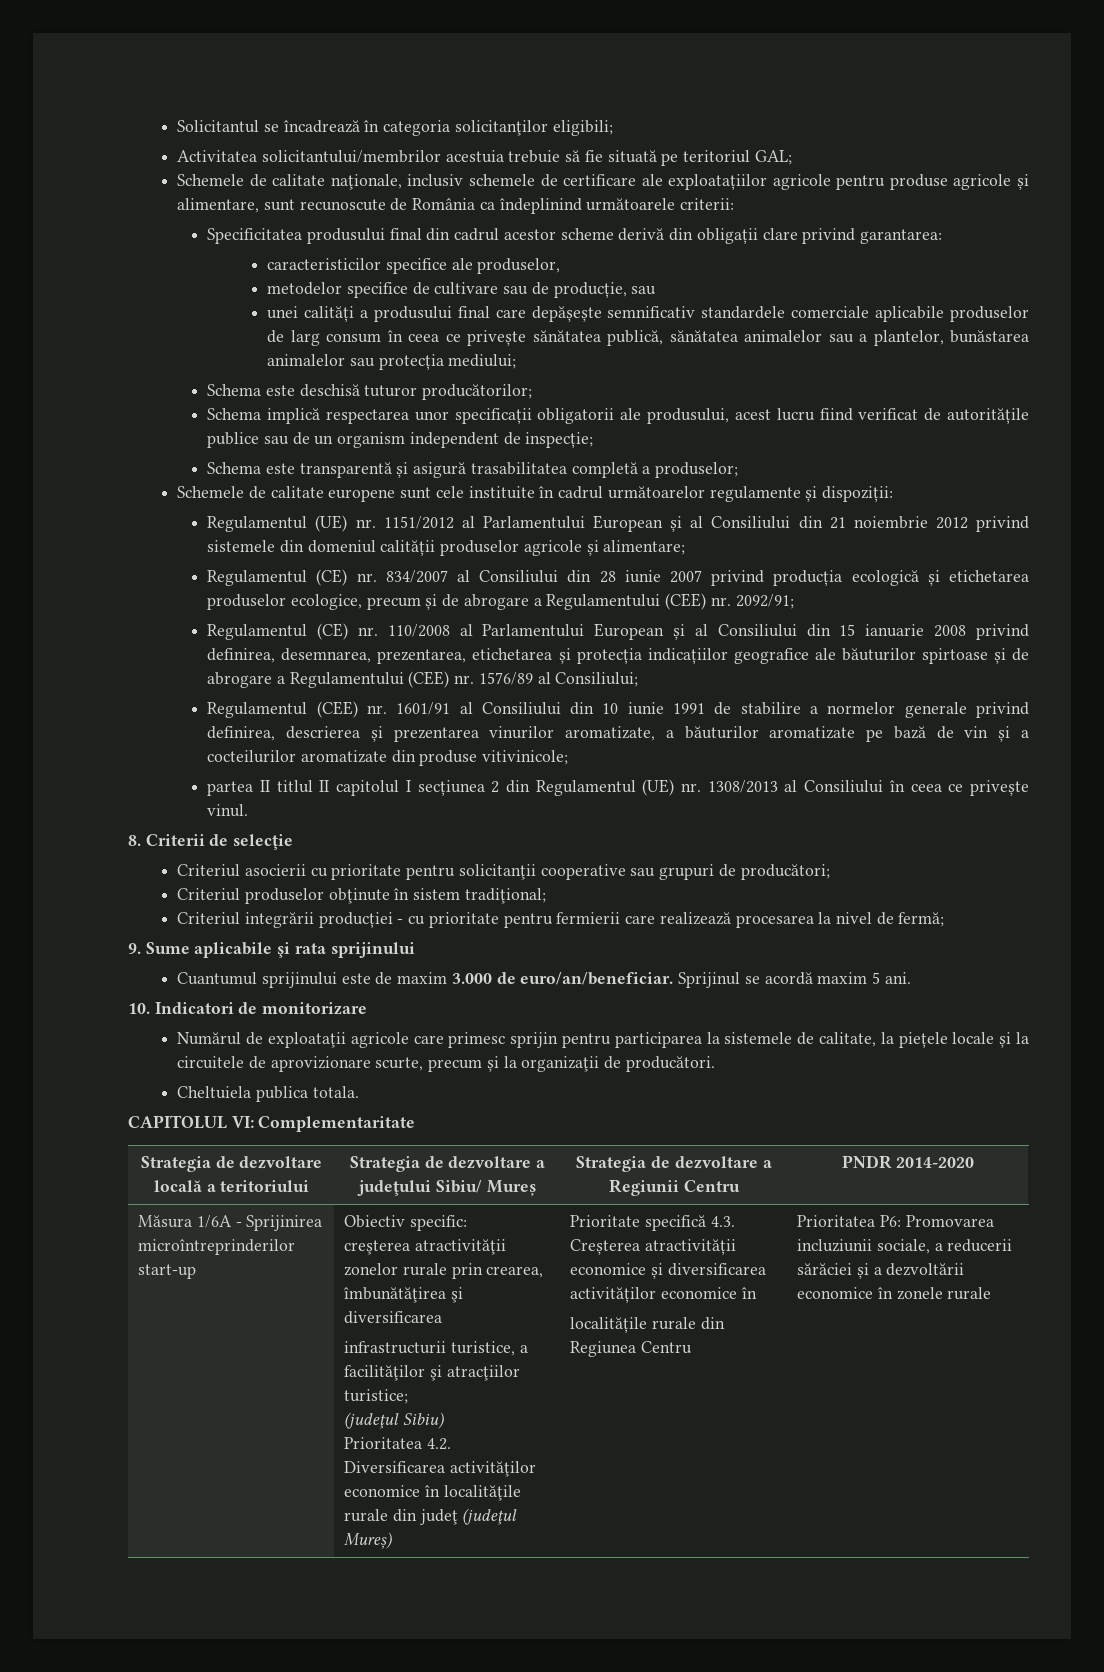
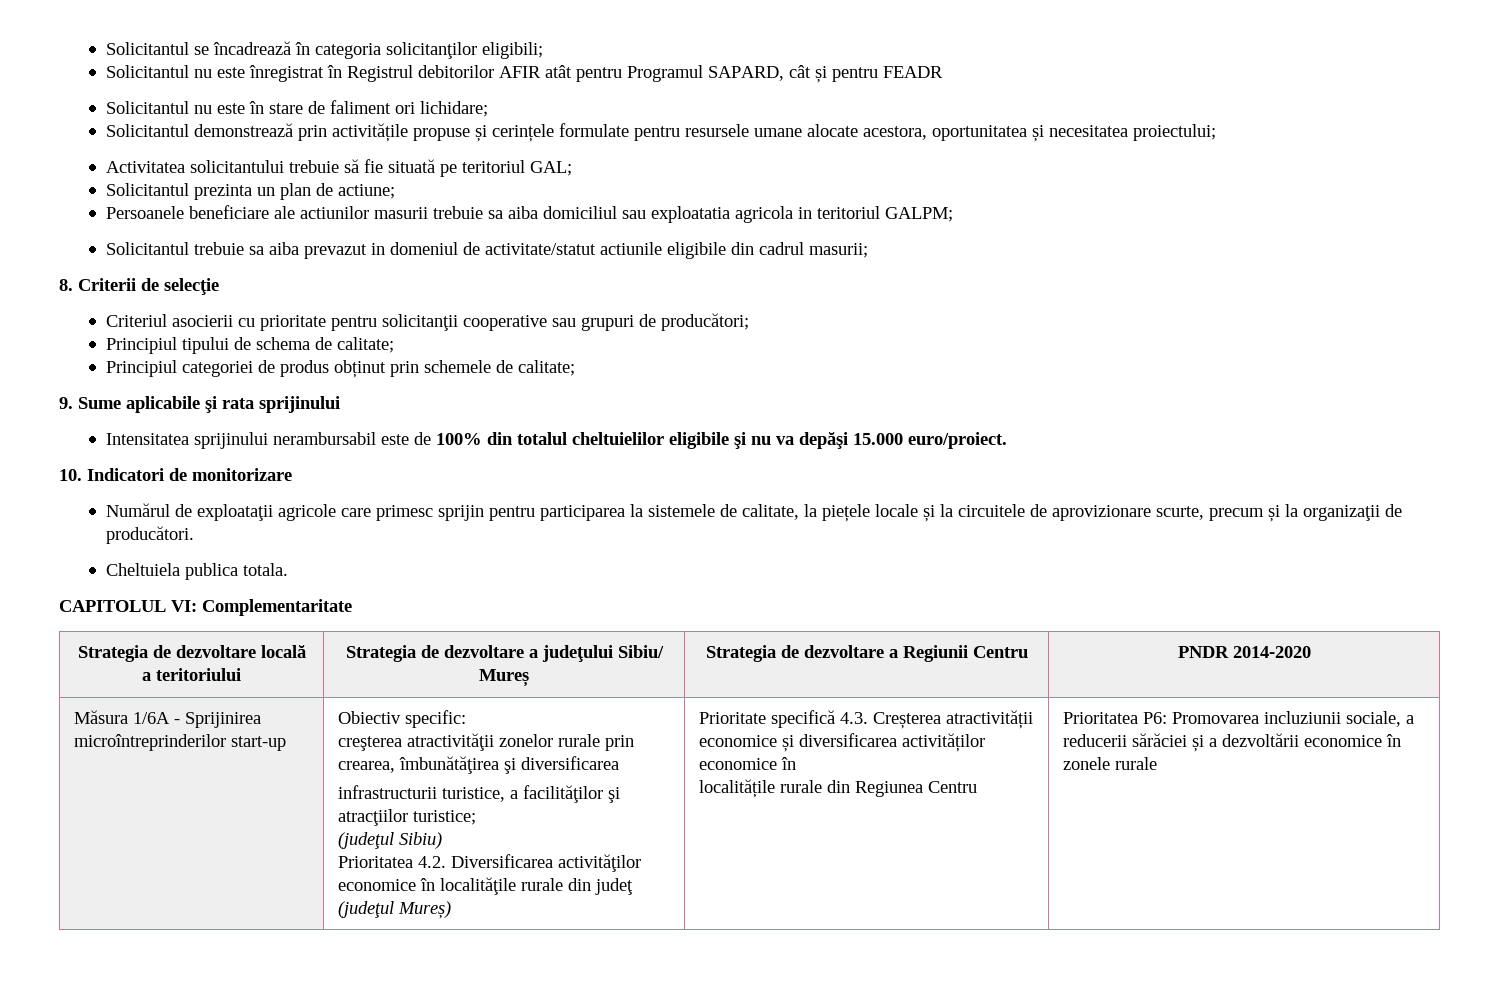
(613, 128) none -> [105,65,943,83] [105,100,488,117] [105,123,1216,142] // Solicitantul nu este înregistrat în Registrul debitorilor AFIR atât pentru Programul SAPARD, cât și pentru FEADR // Solicitantul nu este în stare de faliment ori lichidare; // Solicitantul demonstrează prin activitățile propuse și cerințele formulate pentru resursele umane alocate acestora, oportunitatea și necesitatea proiectului;
[261,150,504,163] solicitantului/membrilor acestuia -> [189,160,284,173] solicitantului
[177,174,1030,190] [177,198,735,214] [207,228,942,244] [267,258,561,274] [267,282,657,298] [267,306,1029,322] [267,330,1029,346] [267,354,517,370] [207,384,533,400] [207,408,1029,424] [207,432,594,448] [207,462,739,478] [177,486,893,502] [207,515,1029,532] [207,540,686,556] [207,569,1029,586] [207,593,794,610] [207,623,1029,640] [207,648,1029,664] [207,671,639,688] [207,701,1029,718] [207,726,1029,742] [207,750,569,766] [207,779,1030,796] [207,804,249,817] Schemele de calitate naţionale, inclusiv schemele de certificare ale exploatațiilor agricole pentru produse agricole și alimentare, sunt recunoscute de România ca îndeplinind următoarele criterii: // Specificitatea produsului final din cadrul acestor scheme derivă din obligații clare privind garantarea: // caracteristicilor specifice ale produselor, // metodelor specifice de cultivare sau de producție, sau // unei calități a produsului final care depășește semnificativ standardele comerciale aplicabile produselor de larg consum în ceea ce privește sănătatea publică, sănătatea animalelor sau a plantelor, bunăstarea animalelor sau protecția mediului; // Schema este deschisă tuturor producătorilor; // Schema implică respectarea unor specificații obligatorii ale produsului, acest lucru fiind verificat de autoritățile publice sau de un organism independent de inspecție; // Schema este transparentă și asigură trasabilitatea completă a produselor; // Schemele de calitate europene sunt cele instituite în cadrul următoarelor regulamente și dispoziții: // Regulamentul (UE) nr. 1151/2012 al Parlamentului European și al Consiliului din 21 noiembrie 2012 privind sistemele din domeniul calității produselor agricole și alimentare; // Regulamentul (CE) nr. 834/2007 al Consiliului din 28 iunie 2007 privind producția ecologică și etichetarea produselor ecologice, precum și de abrogare a Regulamentului (CEE) nr. 2092/91; // Regulamentul (CE) nr. 110/2008 al Parlamentului European și al Consiliului din 15 ianuarie 2008 privind definirea, desemnarea, prezentarea, etichetarea și protecția indicațiilor geografice ale băuturilor spirtoase și de abrogare a Regulamentului (CEE) nr. 1576/89 al Consiliului; // Regulamentul (CEE) nr. 1601/91 al Consiliului din 10 iunie 1991 de stabilire a normelor generale privind definirea, descrierea și prezentarea vinurilor aromatizate, a băuturilor aromatizate pe bază de vin și a cocteilurilor aromatizate din produse vitivinicole; // partea II titlul II capitolul I secțiunea 2 din Regulamentul (UE) nr. 1308/2013 al Consiliului în ceea ce privește vinul. -> [105,183,395,200] [105,205,953,223] [105,242,868,259] Solicitantul prezinta un plan de actiune; // Persoanele beneficiare ale actiunilor masurii trebuie sa aiba domiciliul sau exploatatia agricola in teritoriul GALPM; // Solicitantul trebuie sa aiba prevazut in domeniul de activitate/statut actiunile eligibile din cadrul masurii;
[177,888,546,904] [177,912,945,928] Criteriul produselor obţinute în sistem tradiţional; // Criteriul integrării producției - cu prioritate pentru fermierii care realizează procesarea la nivel de fermă; -> [105,337,394,354] [105,360,575,378] Principiul tipului de schema de calitate; // Principiul categoriei de produs obținut prin schemele de calitate;
[177,972,911,988] Cuantumul sprijinului este de maxim 3.000 de euro/an/beneficiar. Sprijinul se acordă maxim 5 ani. -> [105,432,1007,449] Intensitatea sprijinului nerambursabil este de 100% din totalul cheltuielilor eligibile şi nu va depăşi 15.000 euro/proiect.

